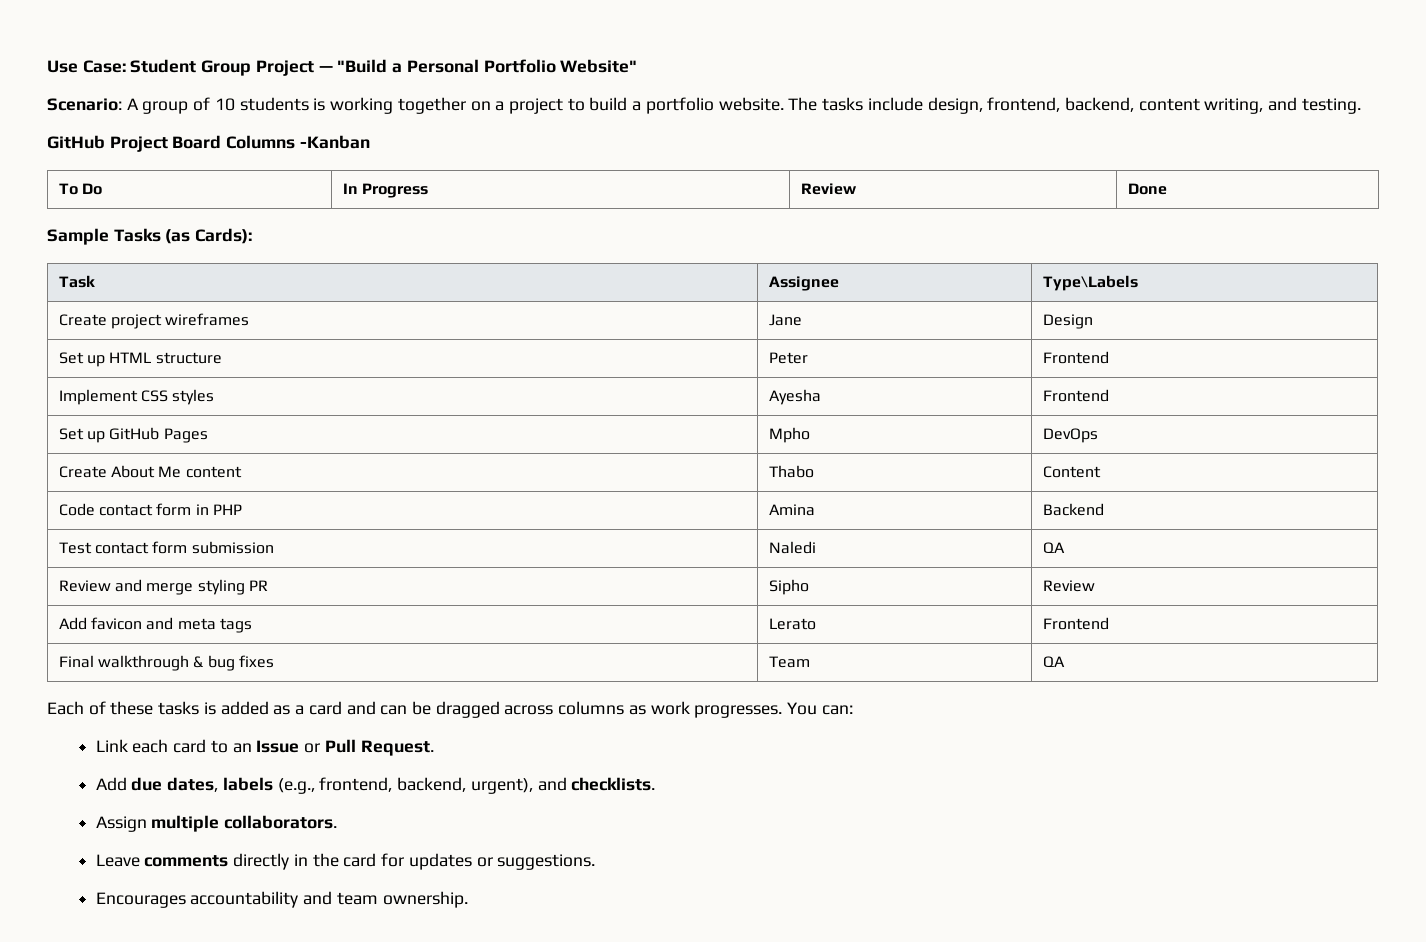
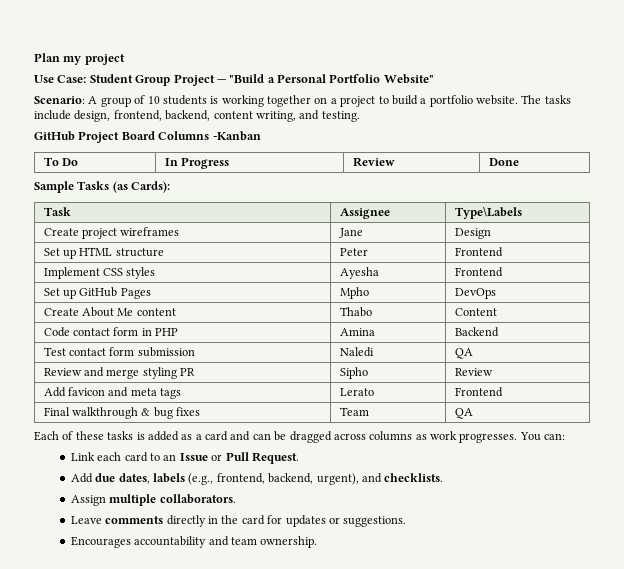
(47, 66) none -> [34,53,125,65] Plan my project //

